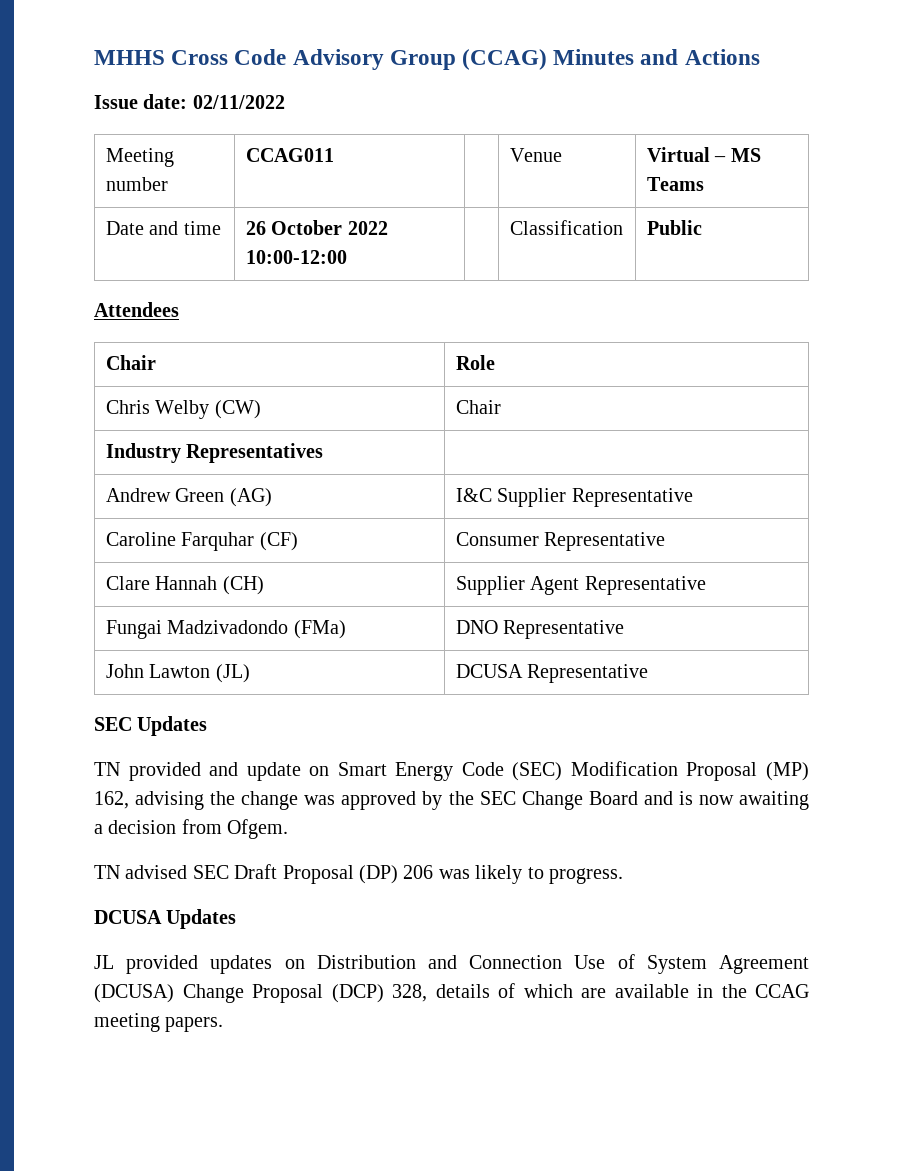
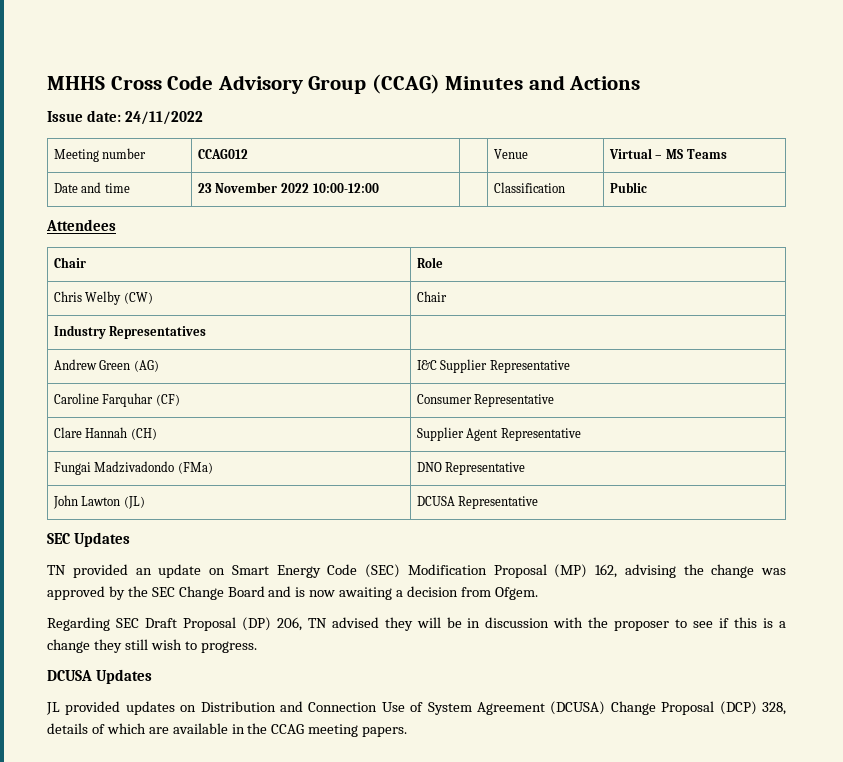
[192,95,285,109] 02/11/2022 -> [124,111,203,125] 24/11/2022
[245,148,334,162] CCAG011 -> [197,149,248,159] CCAG012
[245,220,343,235] 26 October -> [197,182,278,193] 23 November
[209,762,239,776] and -> [135,568,152,575] an
[94,865,188,879] TN advised -> [47,617,110,631] Regarding
[403,865,523,884] 206 was likely -> [276,617,787,631] [47,639,182,653] 206, TN advised they will be in discussion with the proposer to see if this is a change they still wish

